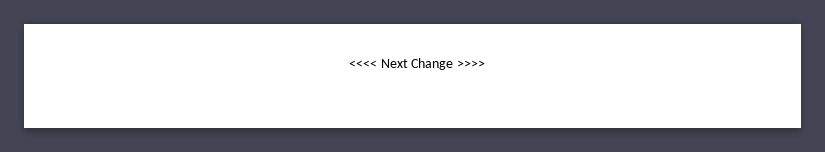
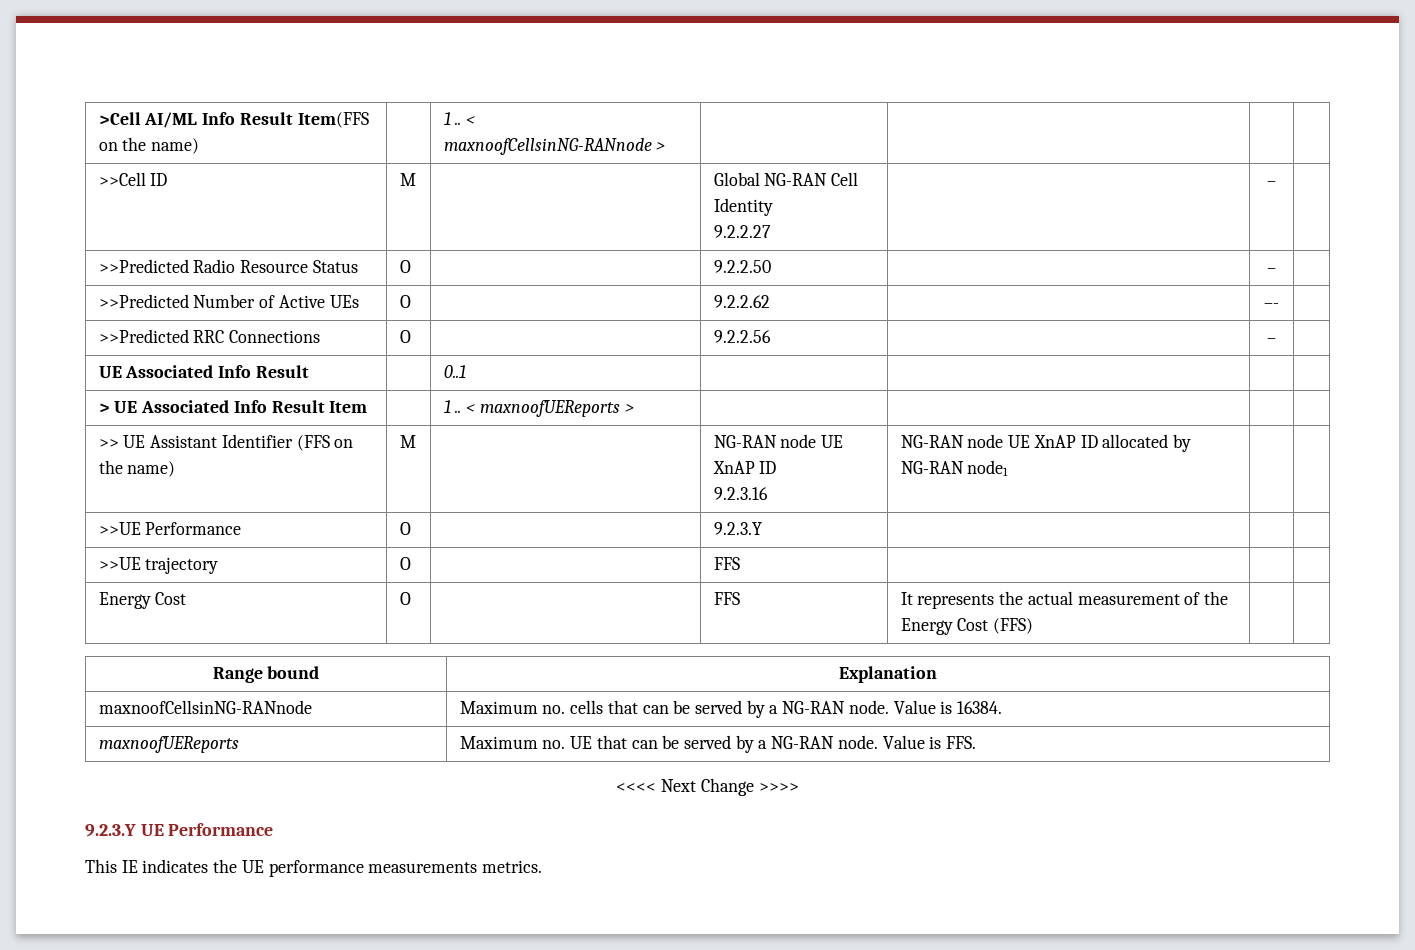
[348,58,486,70] <<<< Next Change >>>> -> [98,112,369,128] [98,137,200,154] [443,112,476,125] [443,138,666,155] [98,172,168,186] [399,173,416,186] [713,172,859,186] [713,198,773,216] [713,225,771,238] [1267,181,1276,186] [98,259,358,273] [399,260,411,273] [713,260,771,273] [1267,268,1276,273] [98,294,359,308] [399,295,411,308] [713,295,770,308] [1264,303,1279,308] [98,329,321,343] [399,330,411,343] [713,330,771,343] [1267,338,1276,343] [98,365,309,378] [443,365,466,378] [98,400,368,413] [443,400,634,417] [98,434,354,451] [98,460,176,477] [399,435,416,448] [713,434,844,448] [712,461,777,474] [713,487,768,500] [900,434,1191,452] [900,460,1009,476] [98,522,242,535] [399,522,411,535] [713,522,762,535] [98,557,219,574] [399,557,411,570] [713,557,740,570] [98,592,187,609] [399,592,411,605] [713,592,740,605] [900,591,1228,609] [900,618,1034,635] [212,666,320,683] [839,666,937,683] [98,700,312,714] [459,700,1003,718] [98,736,239,753] [459,735,977,753] [616,778,799,796] [85,823,274,837] [85,859,543,877] >Cell AI/ML Info Result Item(FFS on the name) | | 1 .. < maxnoofCellsinNG-RANnode > | | | | // >>Cell ID | M | | Global NG-RAN Cell Identity // 9.2.2.27 | | – | // >>Predicted Radio Resource Status | O | | 9.2.2.50 | | – | // >>Predicted Number of Active UEs | O | | 9.2.2.62 | | –- | // >>Predicted RRC Connections | O | | 9.2.2.56 | | – | // UE Associated Info Result | | 0..1 | | | | // > UE Associated Info Result Item | | 1 .. < maxnoofUEReports > | | | | // >> UE Assistant Identifier (FFS on the name) | M | | NG-RAN node UE XnAP ID // 9.2.3.16 | NG-RAN node UE XnAP ID allocated by NG-RAN node1 | | // >>UE Performance | O | | 9.2.3.Y | | | // >>UE trajectory | O | | FFS | | | // Energy Cost | O | | FFS | It represents the actual measurement of the Energy Cost (FFS) | | // Range bound | Explanation // maxnoofCellsinNG-RANnode | Maximum no. cells that can be served by a NG-RAN node. Value is 16384. // maxnoofUEReports | Maximum no. UE that can be served by a NG-RAN node. Value is FFS. // <<<< Next Change >>>> // 9.2.3.Y UE Performance // This IE indicates the UE performance measurements metrics.

